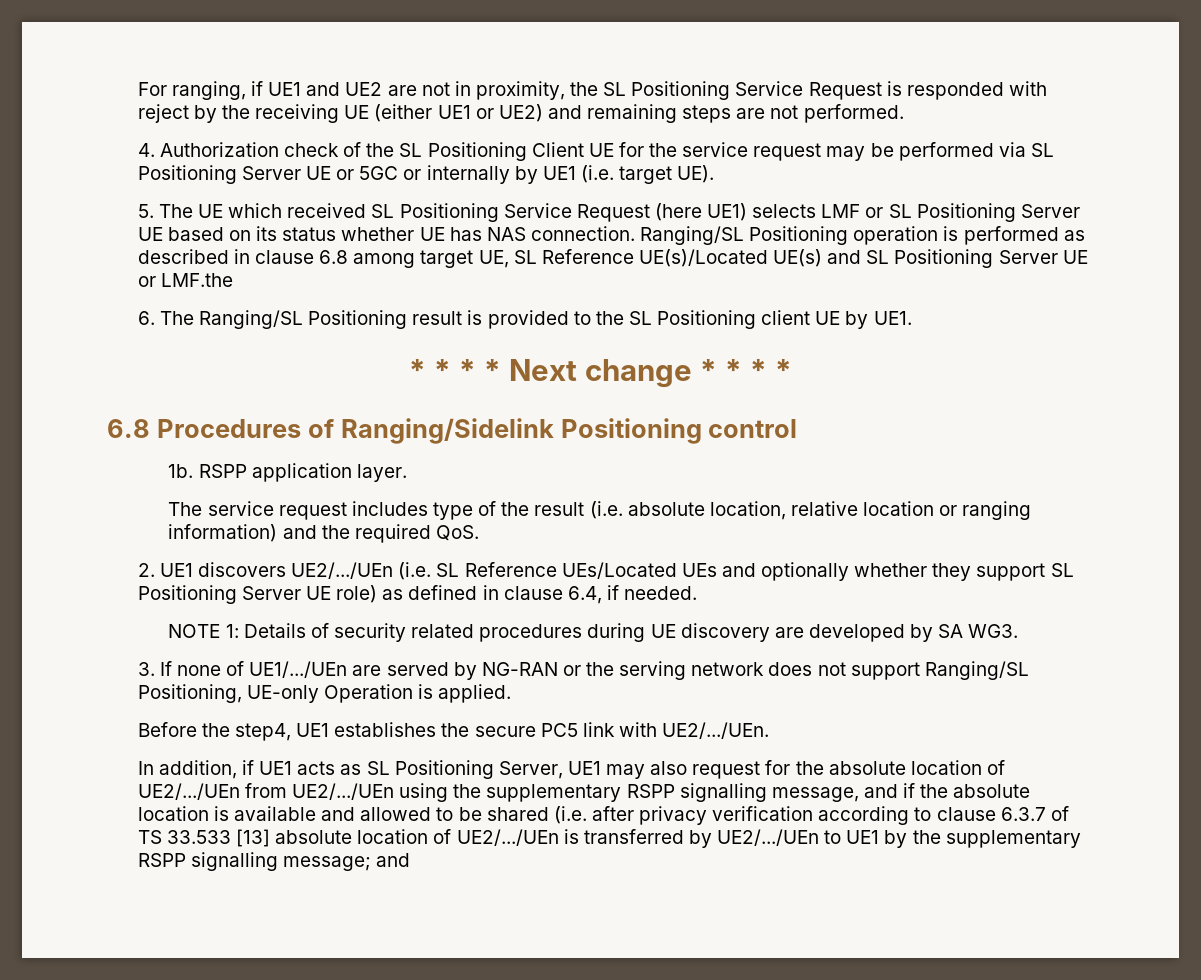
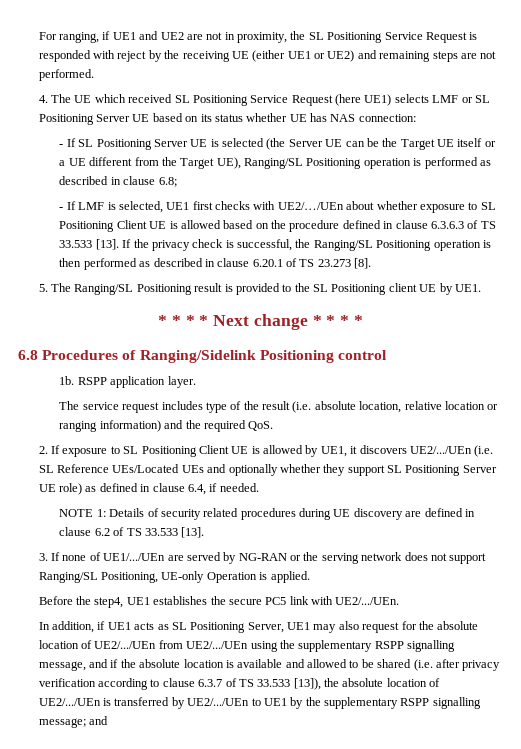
[159,142,1054,161] [137,165,715,184] [137,204,154,218] Authorization check of the SL Positioning Client UE for the service request may be performed via SL Positioning Server UE or 5GC or internally by UE1 (i.e. target UE). // 5. -> (48, 99) none
[530,226,635,241] connection. -> [358,114,416,122] [59,138,496,150] [59,157,241,169] connection: // - If SL Positioning Server UE is selected (the Server UE can be the Target UE itself or a UE different from the Target UE),
[319,249,1088,268] [137,273,233,287] [137,311,155,325] 6.8 among target UE, SL Reference UE(s)/Located UE(s) and SL Positioning Server UE or LMF.the // 6. -> [158,177,177,187] [59,201,496,213] [59,220,496,232] [59,239,491,251] [59,258,372,270] [38,284,48,292] 6.8; // - If LMF is selected, UE1 first checks with UE2/…/UEn about whether exposure to SL Positioning Client UE is allowed based on the procedure defined in clause 6.3.6.3 of TS 33.533 [13]. If the privacy check is successful, the Ranging/SL Positioning operation is then performed as described in clause 6.20.1 of TS 23.273 [8]. // 5.
[159,563,193,577] UE1 -> [51,445,358,457] If exposure to SL Positioning Client UE is allowed by UE1, it
[808,624,1019,642] developed by SA WG3. -> [424,508,475,517] [59,527,205,538] defined in clause 6.2 of TS 33.533 [13].
[235,829,270,847] [13] -> [293,678,340,690] [13]), the

